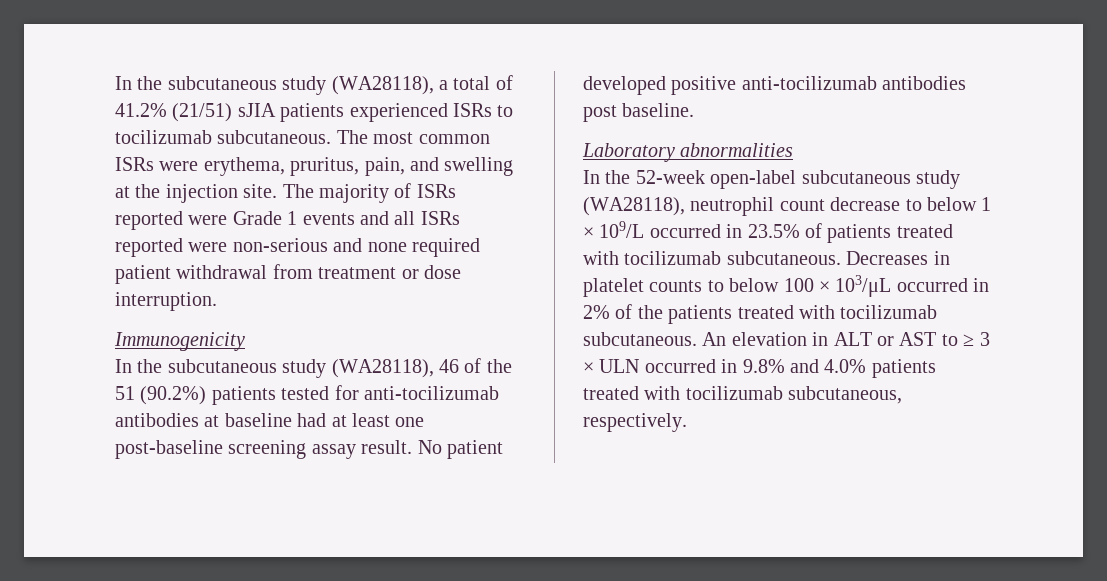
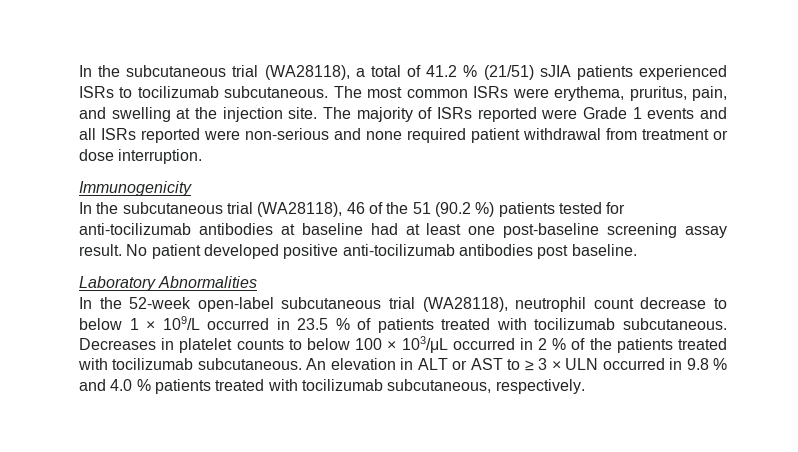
[115,76,327,95] In the subcutaneous study -> [79,65,259,77] In the subcutaneous trial
[115,103,167,117] 41.2% -> [426,65,478,77] 41.2 %
[282,359,327,378] study -> [226,202,253,214] trial
[140,386,207,405] (90.2%) -> [434,202,495,217] (90.2 %)
[680,143,794,157] abnormalities -> [158,276,258,288] Abnormalities
[916,170,960,189] study -> [389,297,415,309] trial
[747,224,800,238] 23.5% -> [297,318,350,330] 23.5 %
[583,305,610,319] 2% -> [538,338,567,350] 2 %
[742,359,867,373] 9.8% and 4.0% -> [686,358,728,370] [79,379,151,391] 9.8 % and 4.0 %

